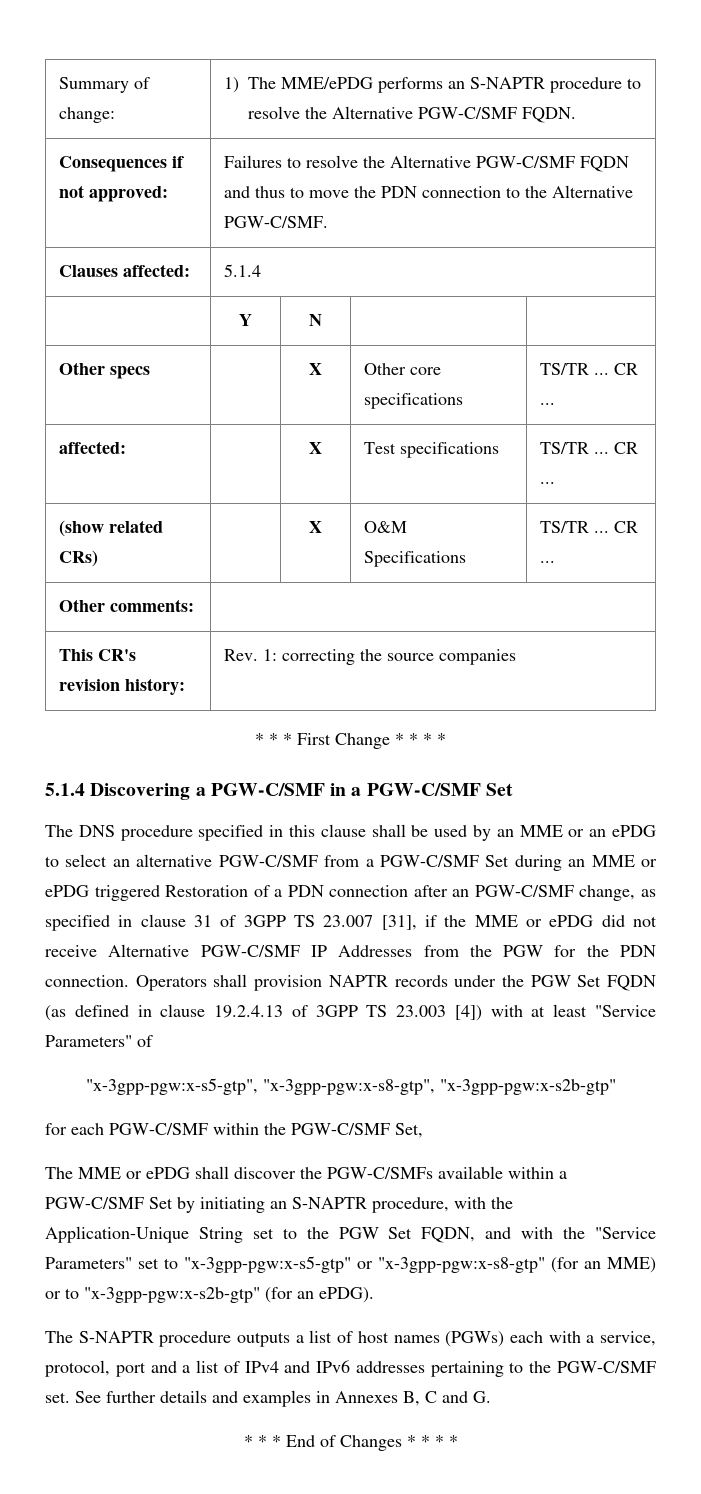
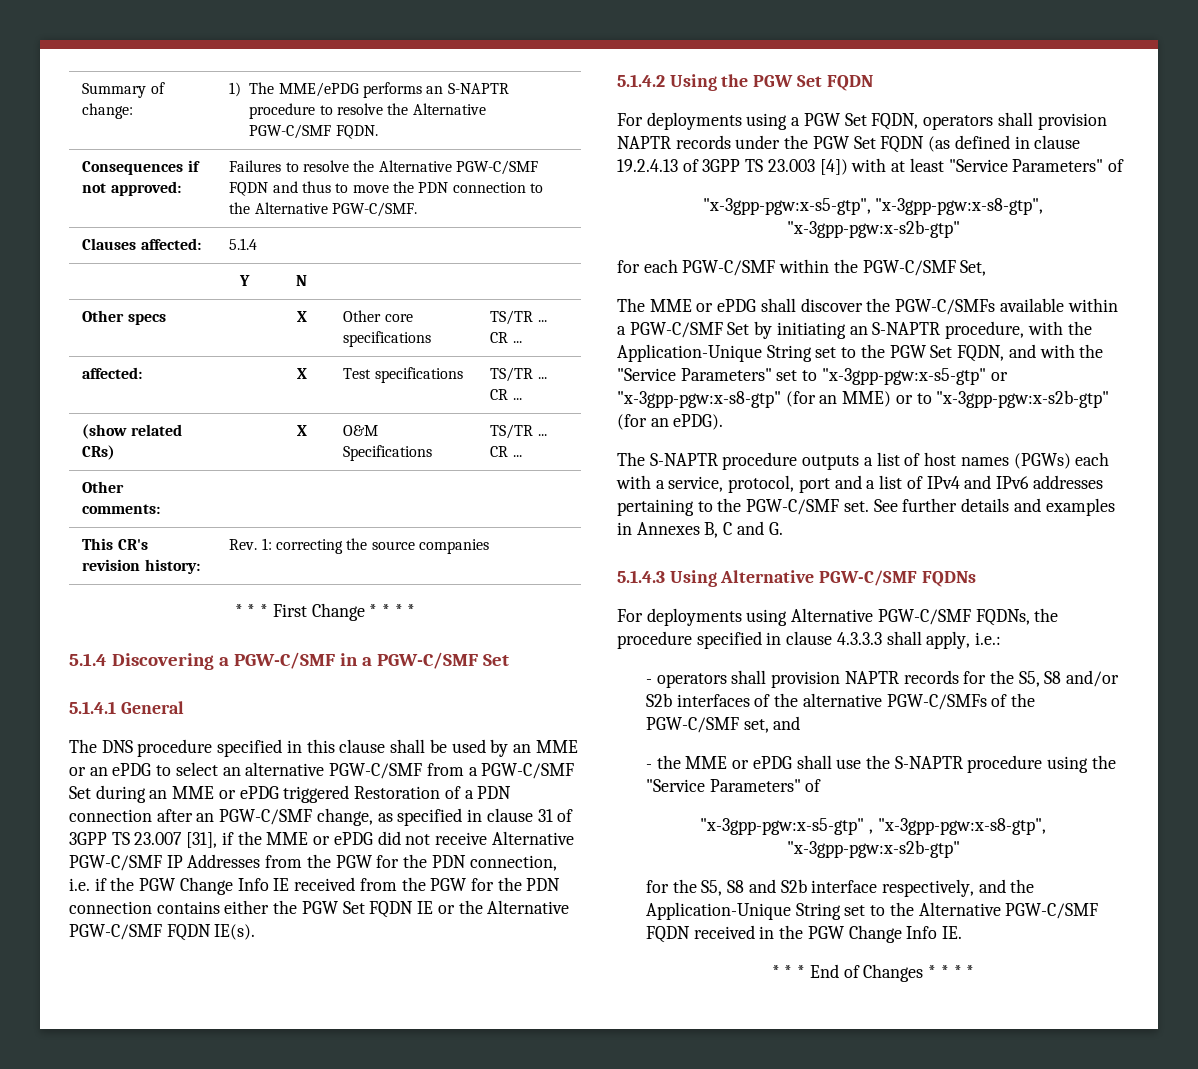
(513, 789) none -> [69,701,184,714] // 5.1.4.1 General
[45,975,207,991] connection. Operators -> [469,855,557,871] [69,877,561,895] [69,900,570,918] [69,924,256,941] [617,74,873,91] [617,112,994,130] connection, i.e. if the PGW Change Info IE received from the PGW for the PDN connection contains either the PGW Set FQDN IE or the Alternative PGW-C/SMF FQDN IE(s). // 5.1.4.2 Using the PGW Set FQDN // For deployments using a PGW Set FQDN, operators
(491, 1397) none -> [617,570,976,587] [617,608,1059,626] [617,631,1002,649] [645,670,1120,688] [645,693,1036,710] [645,716,801,733] [645,755,1116,773] [645,779,822,792] [700,818,1046,835] [786,840,960,858] [645,879,1035,897] [645,902,1099,920] [645,925,963,943] // 5.1.4.3 Using Alternative PGW-C/SMF FQDNs // For deployments using Alternative PGW-C/SMF FQDNs, the procedure specified in clause 4.3.3.3 shall apply, i.e.: // - operators shall provision NAPTR records for the S5, S8 and/or S2b interfaces of the alternative PGW-C/SMFs of the PGW-C/SMF set, and // - the MME or ePDG shall use the S-NAPTR procedure using the "Service Parameters" of // "x-3gpp-pgw:x-s5-gtp" , "x-3gpp-pgw:x-s8-gtp", "x-3gpp-pgw:x-s2b-gtp" // for the S5, S8 and S2b interface respectively, and the Application-Unique String set to the Alternative PGW-C/SMF FQDN received in the PGW Change Info IE.

